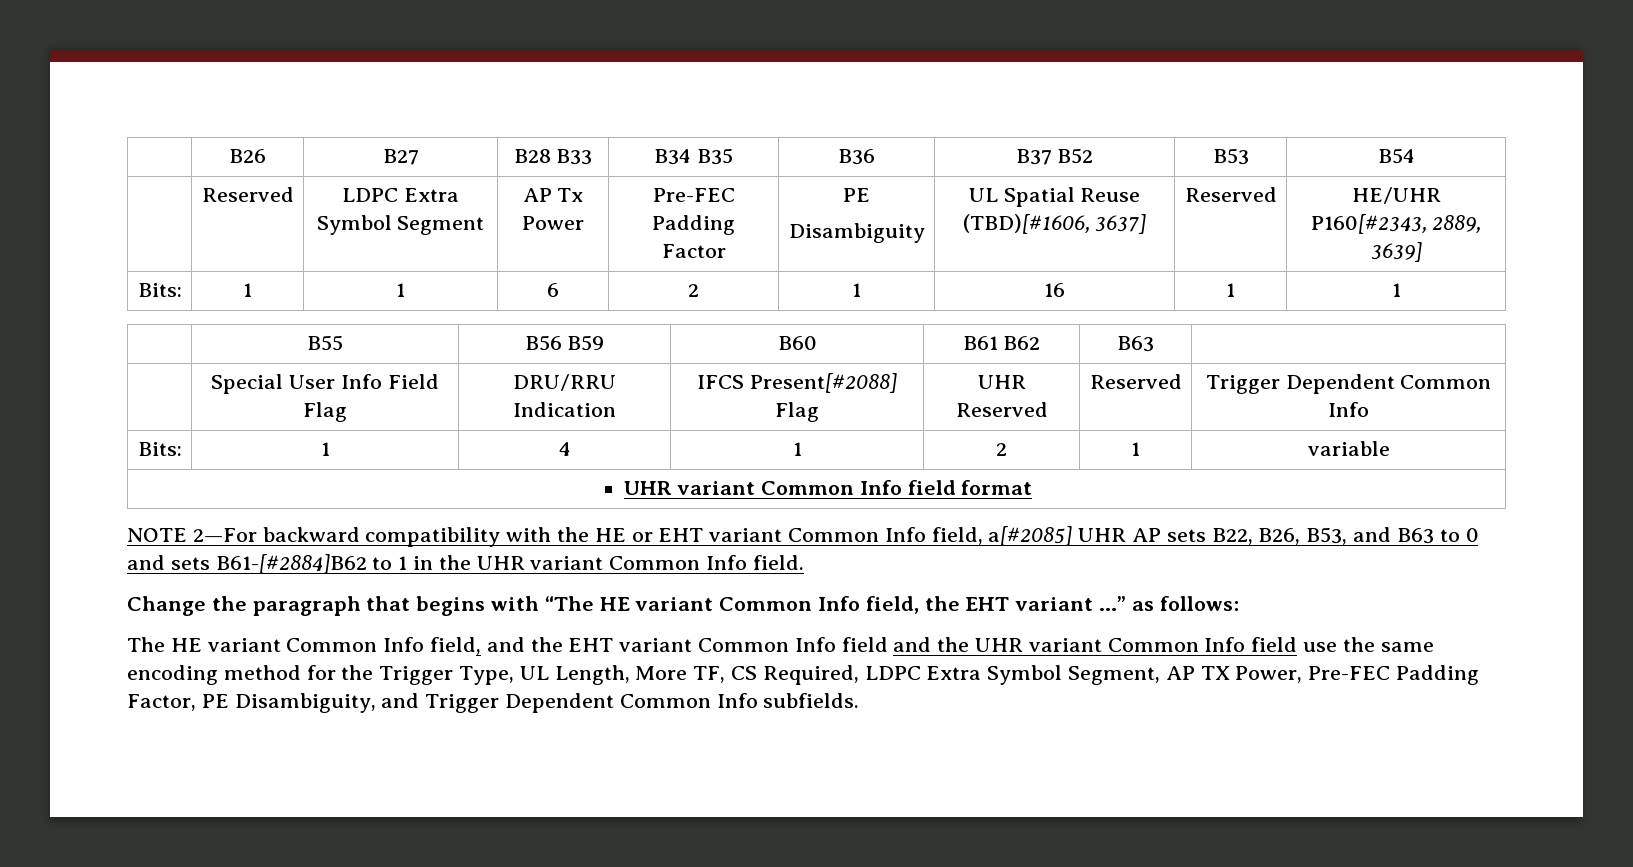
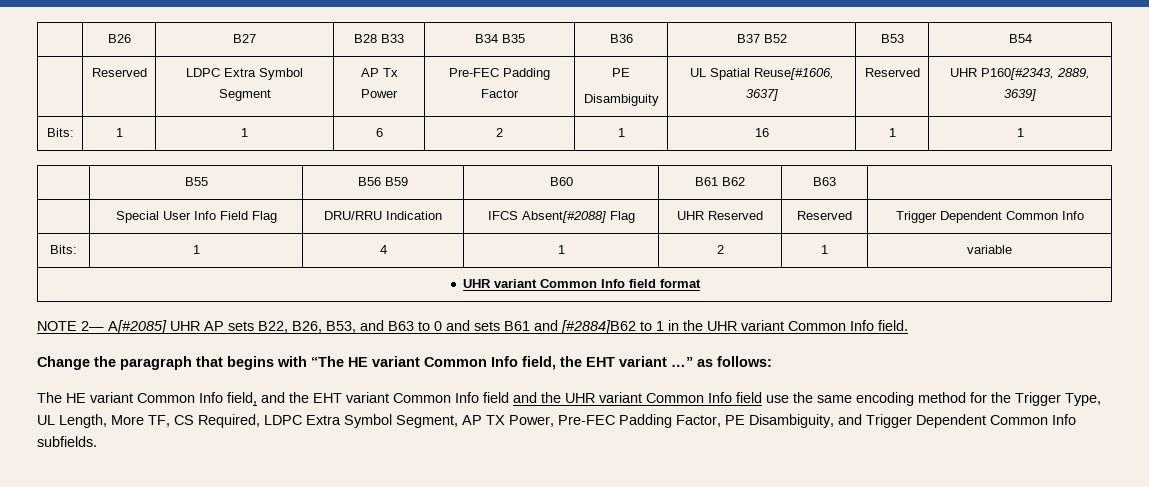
[1080,188,1141,202] [962,214,1090,234] Reuse (TBD)[#1606, -> [753,68,834,80] Reuse[#1606,
[1351,187,1441,204] HE/UHR -> [950,68,977,77] UHR
[749,373,897,393] Present[#2088] -> [521,211,606,223] Absent[#2088]
[192,526,1073,547] 2—For backward compatibility with the HE or EHT variant Common Info field, a[#2085] -> [81,320,167,334] 2— A[#2085]
[215,554,367,574] B61-[#2884]B62 -> [504,320,636,334] B61 and [#2884]B62

